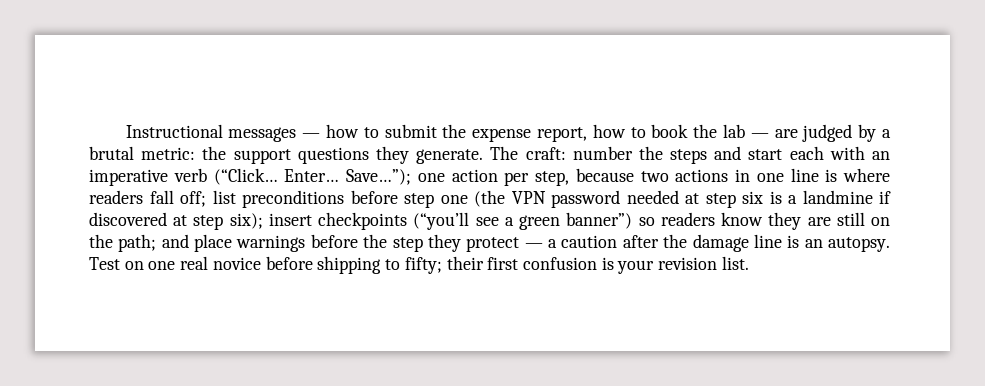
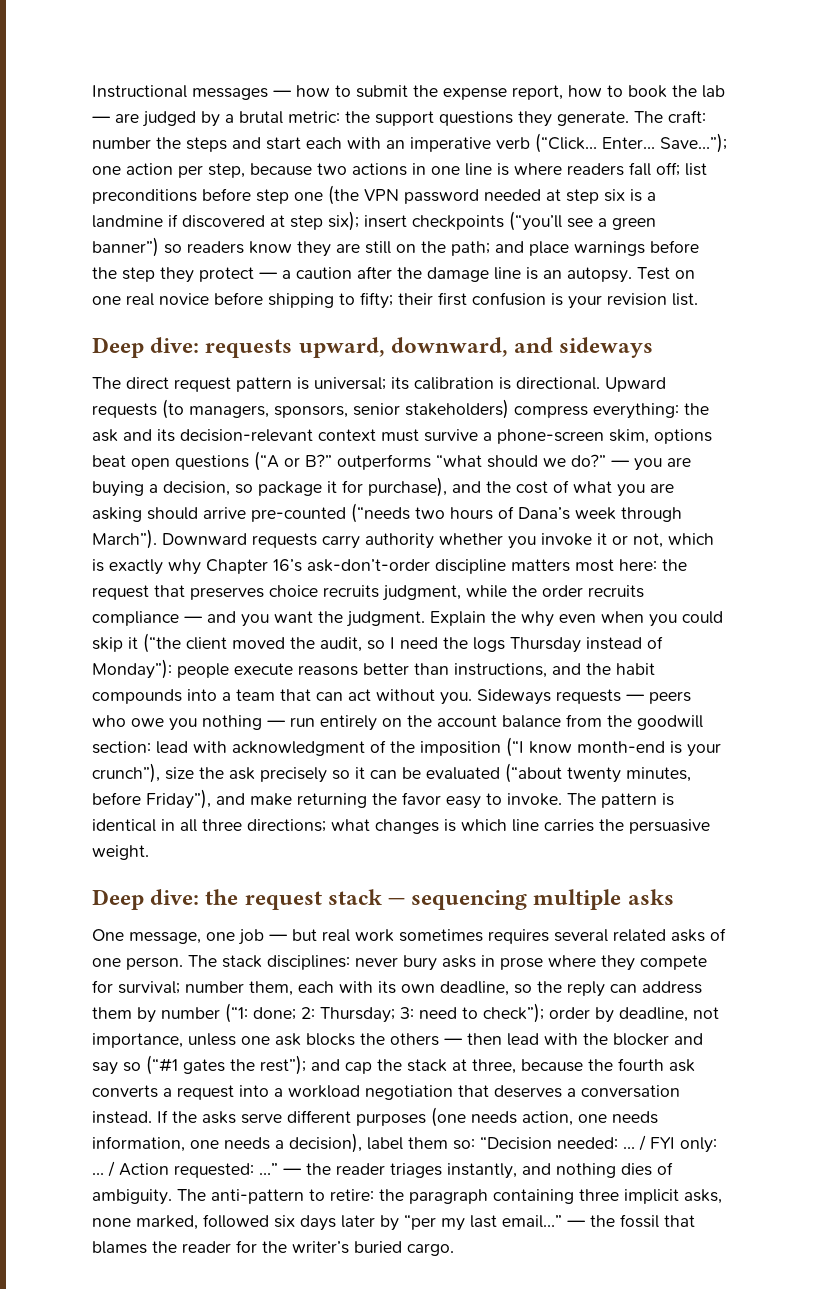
(749, 263) none -> [92,337,654,358] [92,377,666,392] [92,399,709,419] [92,429,712,444] [92,451,691,471] [92,477,674,497] [92,503,682,523] [92,529,714,549] [92,559,687,575] [92,585,644,601] [92,611,723,627] [92,633,663,653] [92,659,655,679] [92,689,691,705] [92,714,703,731] [92,737,721,757] [92,763,691,783] [92,789,674,809] [92,819,710,834] [92,845,149,860] [92,889,674,910] [92,928,726,945] [92,955,707,971] [92,980,702,997] [92,1003,719,1023] [92,1033,703,1048] [92,1055,695,1075] [92,1085,680,1100] [92,1107,658,1127] [92,1133,717,1153] [92,1161,673,1179] [92,1189,722,1205] [92,1214,695,1231] [92,1240,454,1256] // Deep dive: requests upward, downward, and sideways // The direct request pattern is universal; its calibration is directional. Upward requests (to managers, sponsors, senior stakeholders) compress everything: the ask and its decision-relevant context must survive a phone-screen skim, options beat open questions (“A or B?” outperforms “what should we do?” — you are buying a decision, so package it for purchase), and the cost of what you are asking should arrive pre-counted (“needs two hours of Dana’s week through March”). Downward requests carry authority whether you invoke it or not, which is exactly why Chapter 16’s ask-don’t-order discipline matters most here: the request that preserves choice recruits judgment, while the order recruits compliance — and you want the judgment. Explain the why even when you could skip it (“the client moved the audit, so I need the logs Thursday instead of Monday”): people execute reasons better than instructions, and the habit compounds into a team that can act without you. Sideways requests — peers who owe you nothing — run entirely on the account balance from the goodwill section: lead with acknowledgment of the imposition (“I know month-end is your crunch”), size the ask precisely so it can be evaluated (“about twenty minutes, before Friday”), and make returning the favor easy to invoke. The pattern is identical in all three directions; what changes is which line carries the persuasive weight. // Deep dive: the request stack — sequencing multiple asks // One message, one job — but real work sometimes requires several related asks of one person. The stack disciplines: never bury asks in prose where they compete for survival; number them, each with its own deadline, so the reply can address them by number (“1: done; 2: Thursday; 3: need to check”); order by deadline, not importance, unless one ask blocks the others — then lead with the blocker and say so (“#1 gates the rest”); and cap the stack at three, because the fourth ask converts a request into a workload negotiation that deserves a conversation instead. If the asks serve different purposes (one needs action, one needs information, one needs a decision), label them so: “Decision needed: … / FYI only: … / Action requested: …” — the reader triages instantly, and nothing dies of ambiguity. The anti-pattern to retire: the paragraph containing three implicit asks, none marked, followed six days later by “per my last email…” — the fossil that blames the reader for the writer’s buried cargo.

